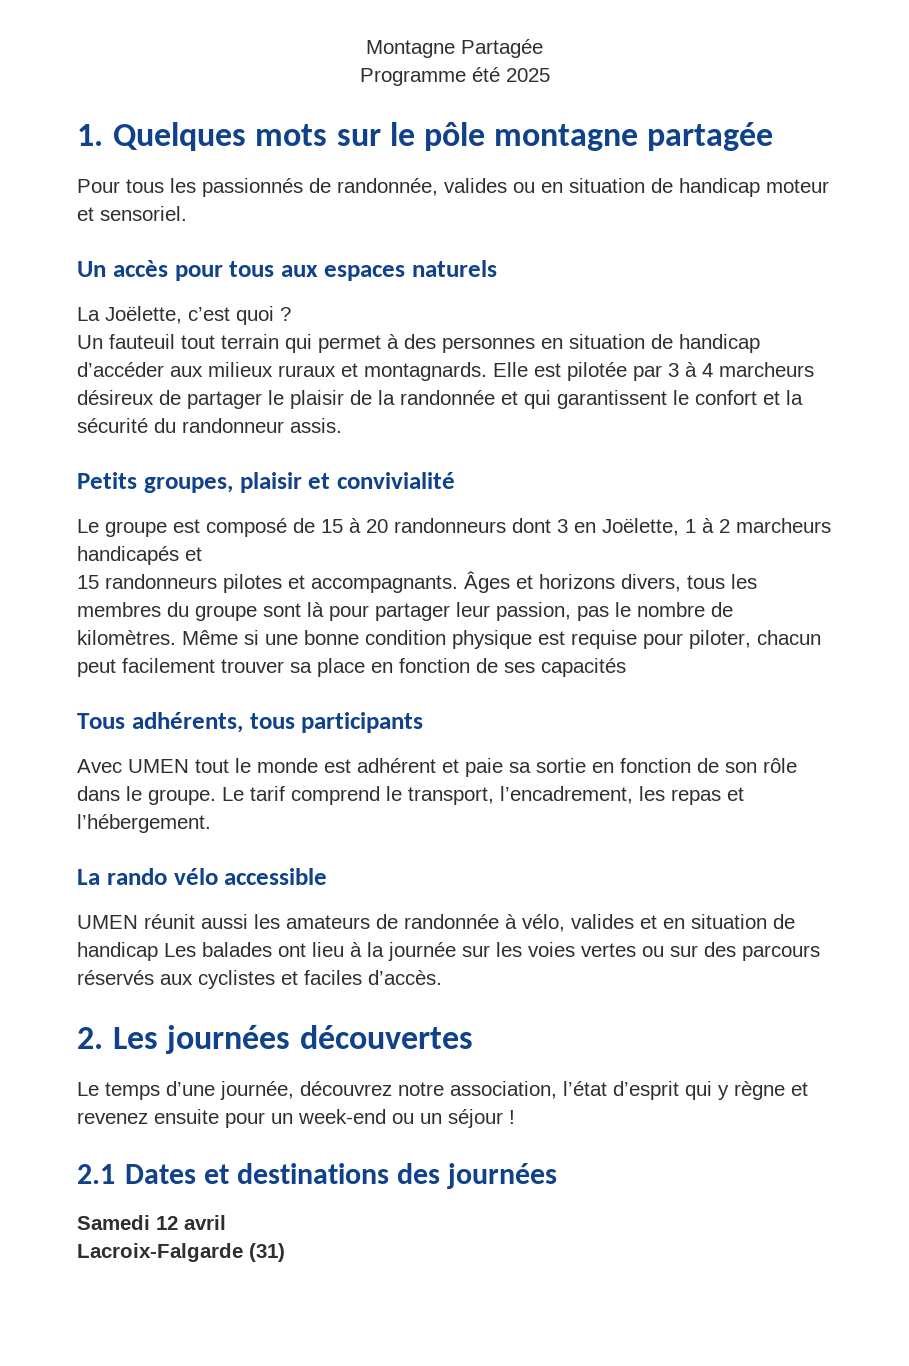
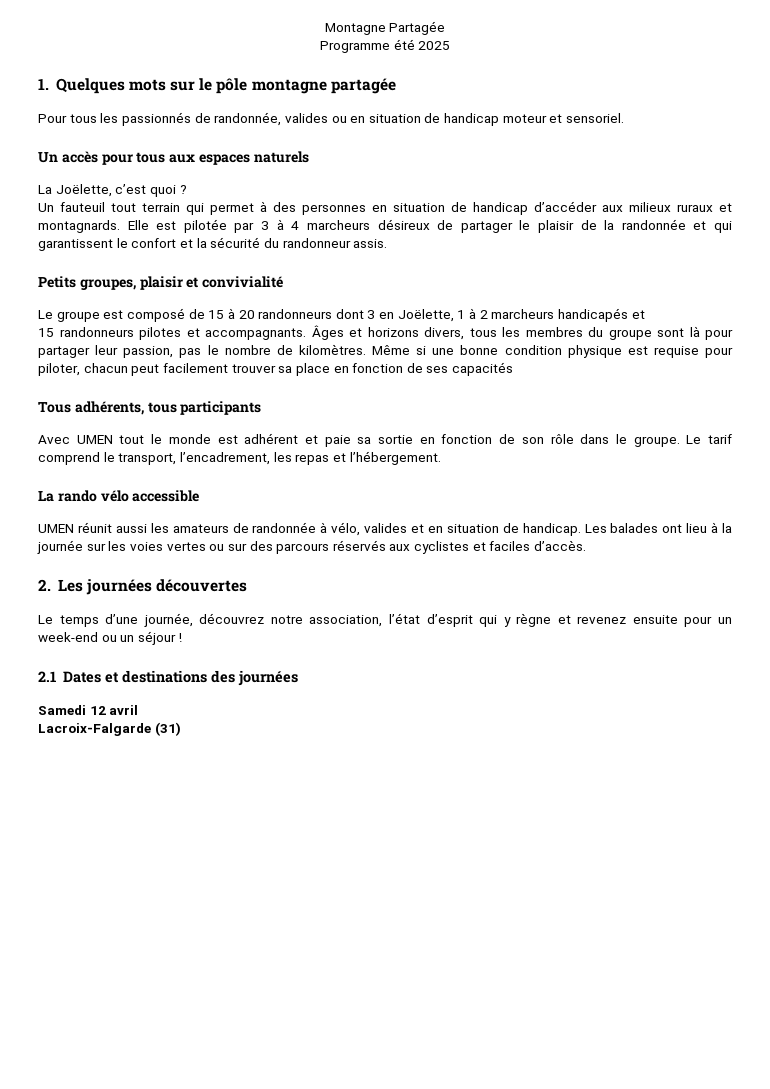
[77,942,158,961] handicap -> [522,523,581,536] handicap.

